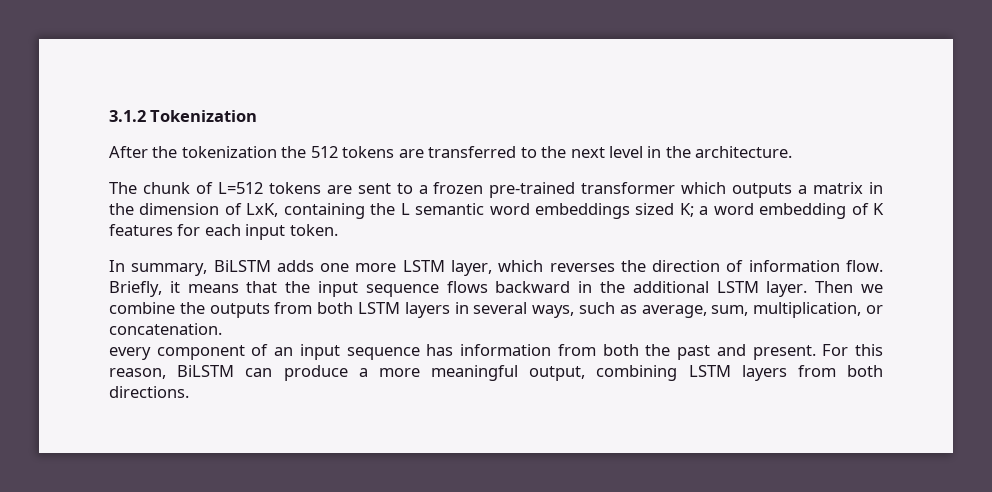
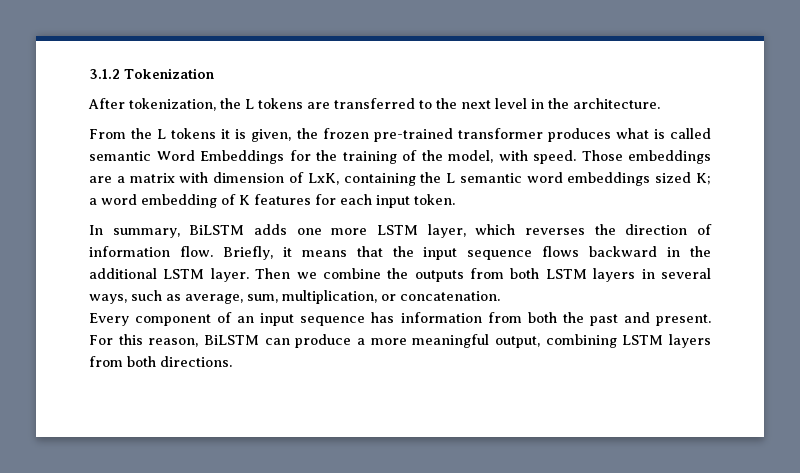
[152,146,338,158] the tokenization the 512 -> [129,98,254,111] tokenization, the L
[109,182,883,198] [109,203,134,215] The chunk of L=512 tokens are sent to a frozen pre-trained transformer which outputs a matrix in the -> [89,128,711,142] [89,150,711,164] [89,172,209,183] From the L tokens it is given, the frozen pre-trained transformer produces what is called semantic Word Embeddings for the training of the model, with speed. Those embeddings are a matrix with
[109,347,151,360] every -> [89,313,129,326] Every

